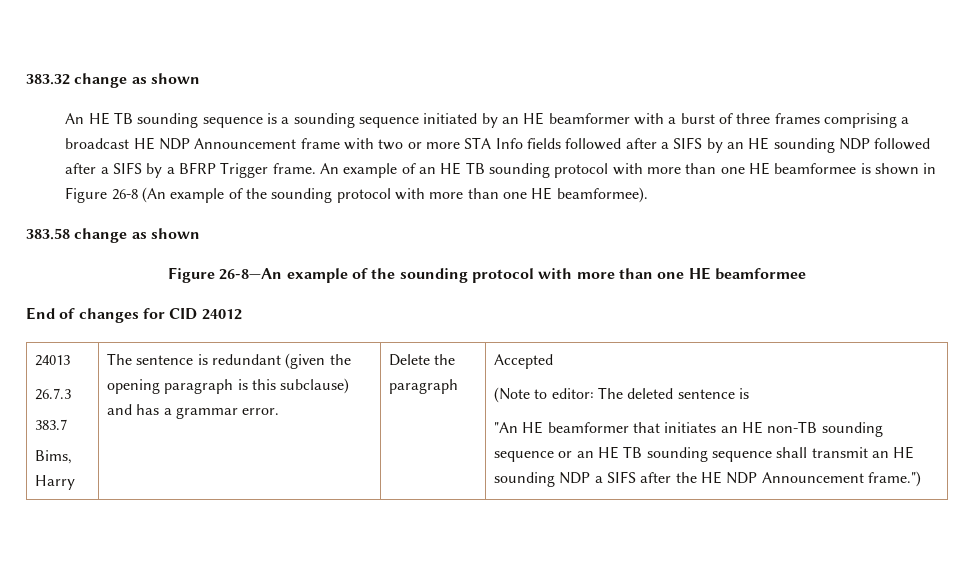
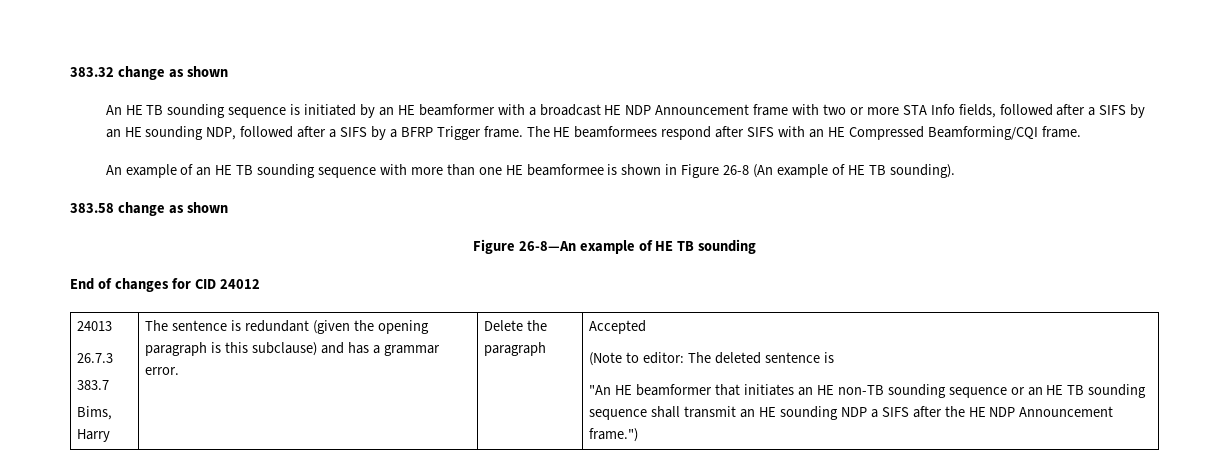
[281,113,420,128] a sounding sequence -> (301, 109) none
[680,113,910,128] burst of three frames comprising a -> (536, 111) none
[526,138,561,149] fields -> [958,104,996,118] fields,
[838,138,870,150] NDP -> [206,127,237,140] NDP,
(316, 168) none -> [526,126,1081,140] The HE beamformees respond after SIFS with an HE Compressed Beamforming/CQI frame. //
[554,163,609,178] protocol -> [318,167,377,178] sequence
[246,187,648,203] the sounding protocol with more than one HE beamformee). -> [847,164,955,178] HE TB sounding).
[371,267,806,283] the sounding protocol with more than one HE beamformee -> [655,239,757,254] HE TB sounding

